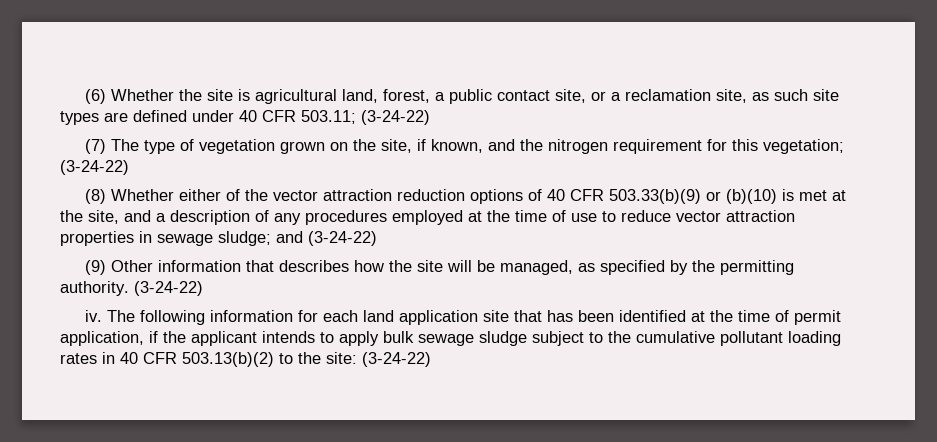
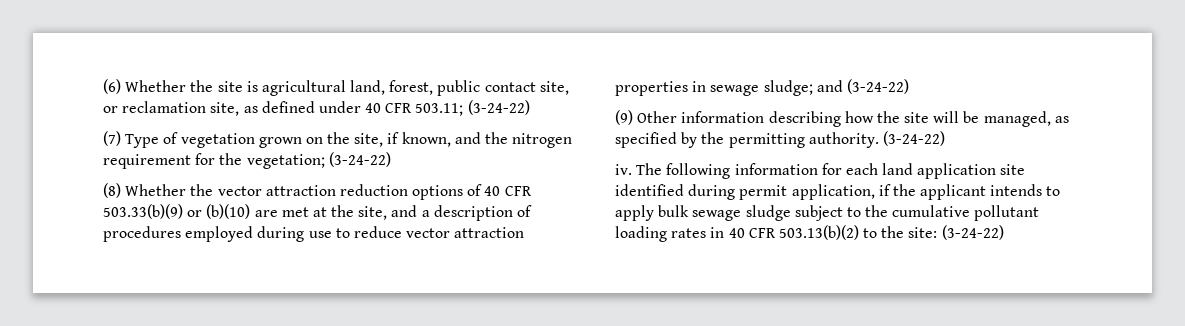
[434,92,445,101] a -> (434, 87) none
[610,92,621,101] a -> (118, 109) none
[773,89,839,101] [60,111,128,125] such site types are -> (258, 109) none
[110,139,175,154] The type -> [125,134,160,148] Type
[731,139,758,151] this -> [219,153,243,165] the
[178,189,240,201] either of -> (187, 190) none
[781,189,794,201] is -> [254,210,278,217] are
[274,213,301,225] any -> (533, 211) none
[468,210,566,222] at the time of -> [257,226,305,242] during
[245,260,349,272] that describes -> [768,111,841,127] describing
[513,310,789,322] that has been identified at the time of -> [615,184,736,200] identified during

